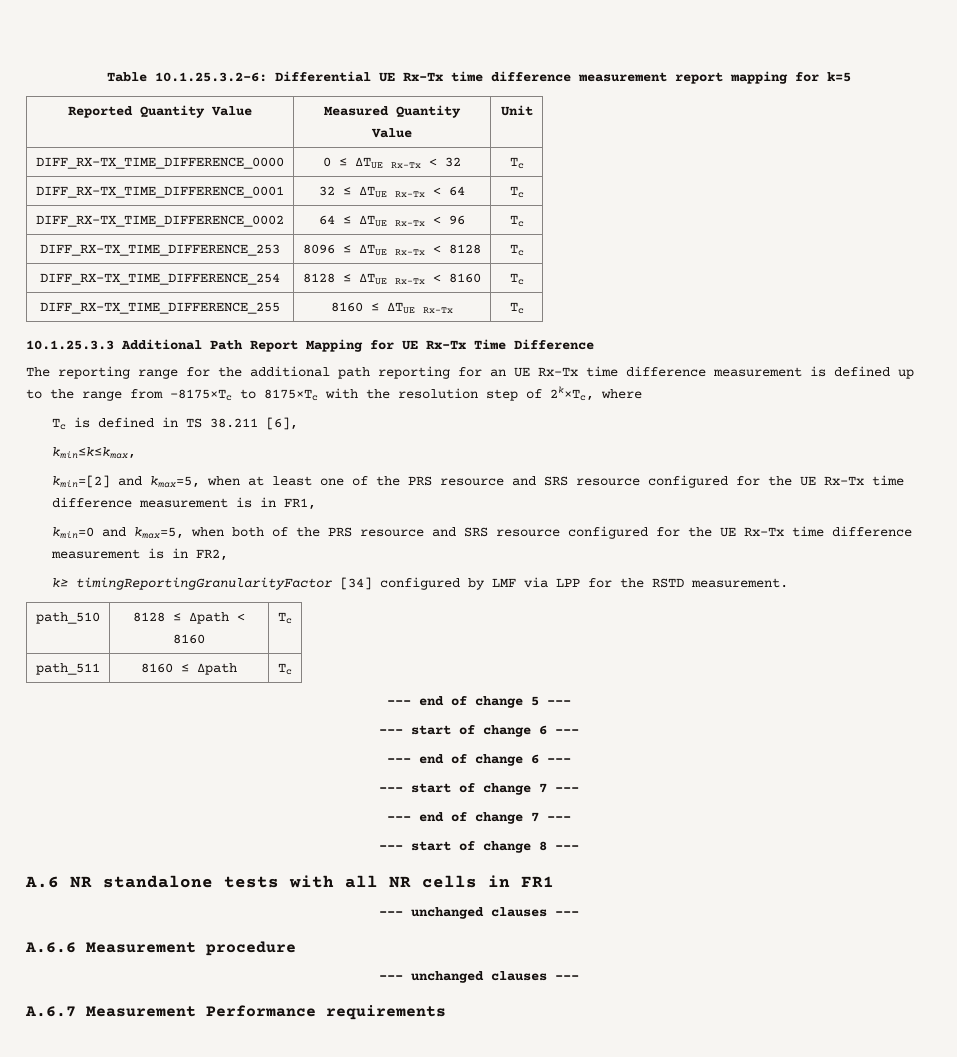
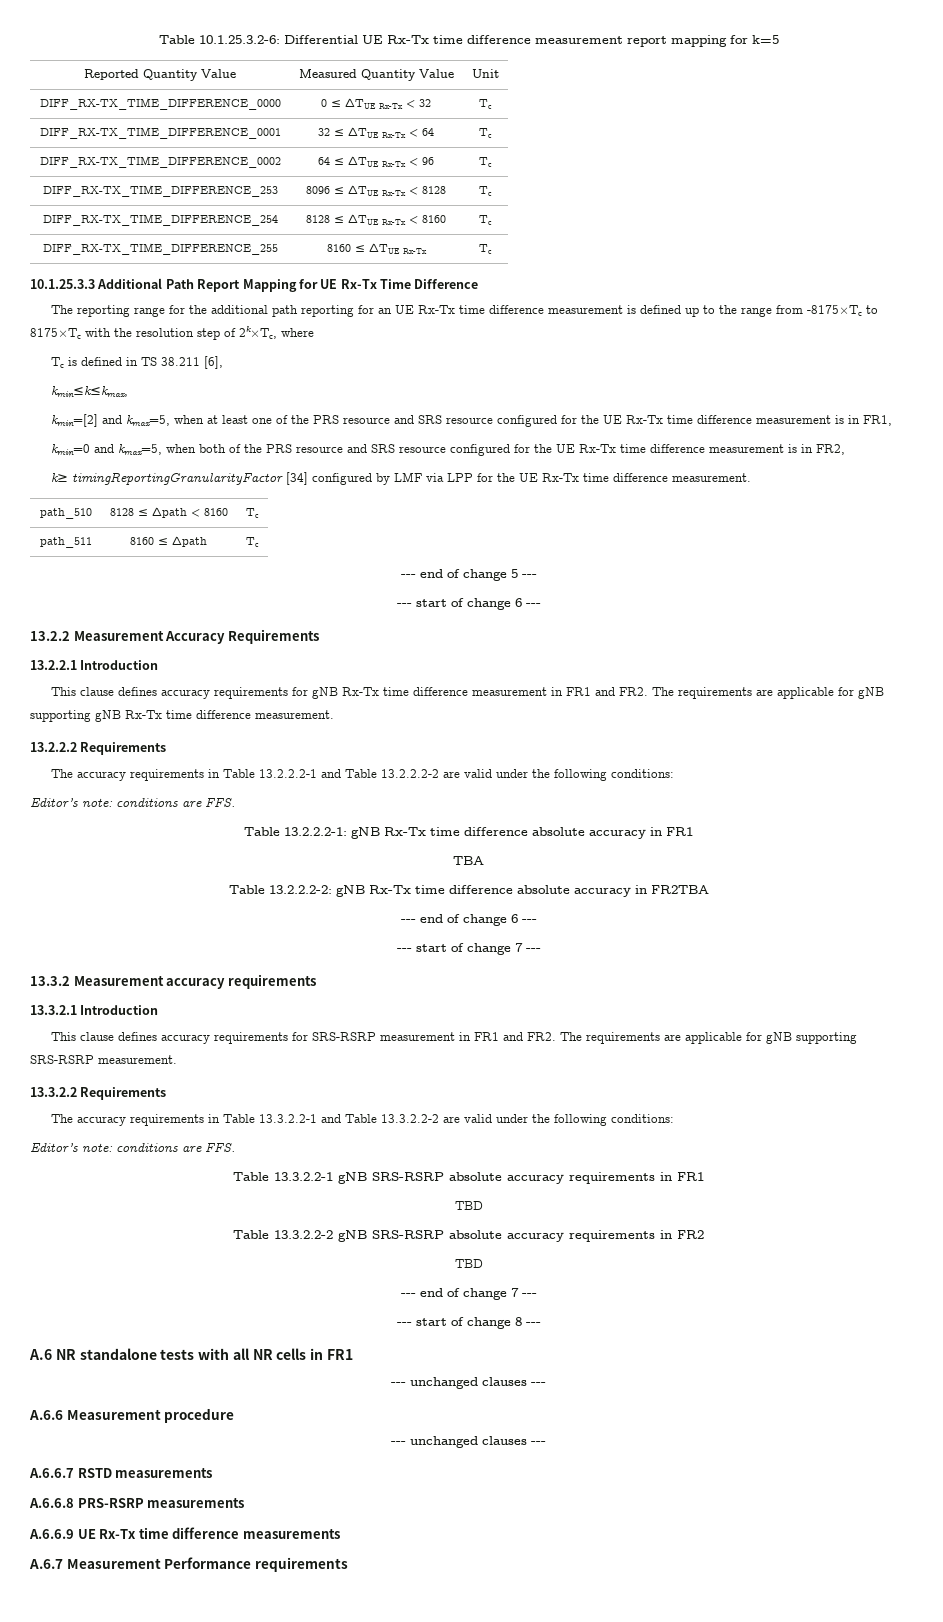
[652,578,685,588] RSTD -> [519,473,669,482] UE Rx-Tx time difference
(579, 731) none -> [30,629,319,644] [30,660,159,670] [50,687,884,699] [30,710,334,722] [30,742,167,755] [50,769,674,781] [30,798,235,807] [244,827,693,839] [453,856,484,865] [228,885,709,897] // 13.2.2 Measurement Accuracy Requirements // 13.2.2.1 Introduction // This clause defines accuracy requirements for gNB Rx-Tx time difference measurement in FR1 and FR2. The requirements are applicable for gNB supporting gNB Rx-Tx time difference measurement. // 13.2.2.2 Requirements // The accuracy requirements in Table 13.2.2.2-1 and Table 13.2.2.2-2 are valid under the following conditions: // Editor’s note: conditions are FFS. // Table 13.2.2.2-1: gNB Rx-Tx time difference absolute accuracy in FR1 // TBA // Table 13.2.2.2-2: gNB Rx-Tx time difference absolute accuracy in FR2TBA
(579, 789) none -> [30,974,316,989] [30,1005,159,1015] [50,1032,857,1044] [30,1055,177,1064] [30,1087,167,1100] [50,1114,674,1126] [30,1143,235,1152] [233,1172,704,1184] [454,1201,483,1210] [233,1230,704,1242] [454,1259,483,1268] // 13.3.2 Measurement accuracy requirements // 13.3.2.1 Introduction // This clause defines accuracy requirements for SRS-RSRP measurement in FR1 and FR2. The requirements are applicable for gNB supporting SRS-RSRP measurement. // 13.3.2.2 Requirements // The accuracy requirements in Table 13.3.2.2-1 and Table 13.3.2.2-2 are valid under the following conditions: // Editor’s note: conditions are FFS. // Table 13.3.2.2-1 gNB SRS-RSRP absolute accuracy requirements in FR1 // TBD // Table 13.3.2.2-2 gNB SRS-RSRP absolute accuracy requirements in FR2 // TBD
(579, 977) none -> [29,1468,213,1478] [29,1498,245,1508] [29,1527,340,1539] // A.6.6.7 RSTD measurements // A.6.6.8 PRS-RSRP measurements // A.6.6.9 UE Rx-Tx time difference measurements

